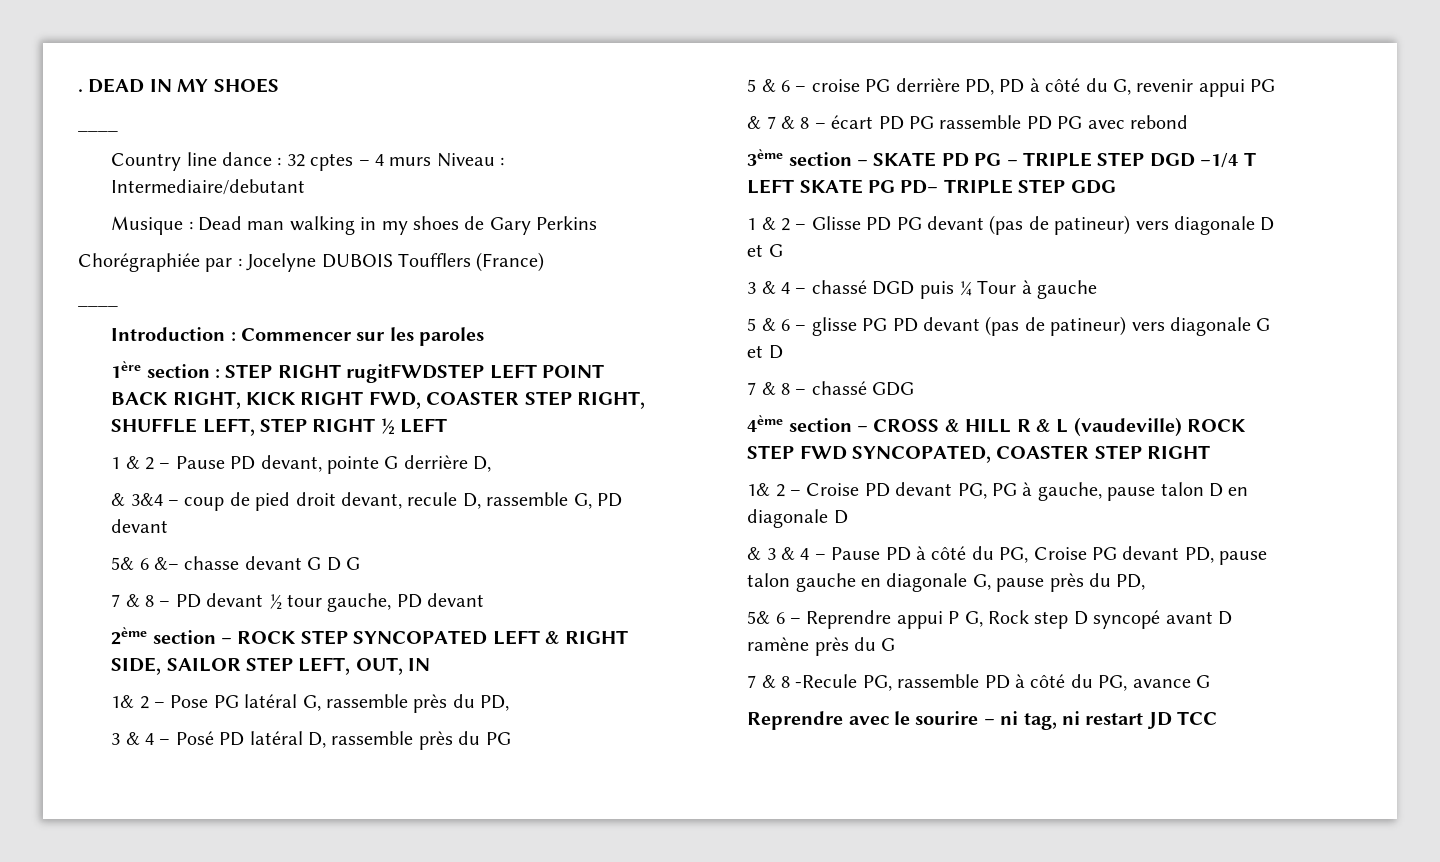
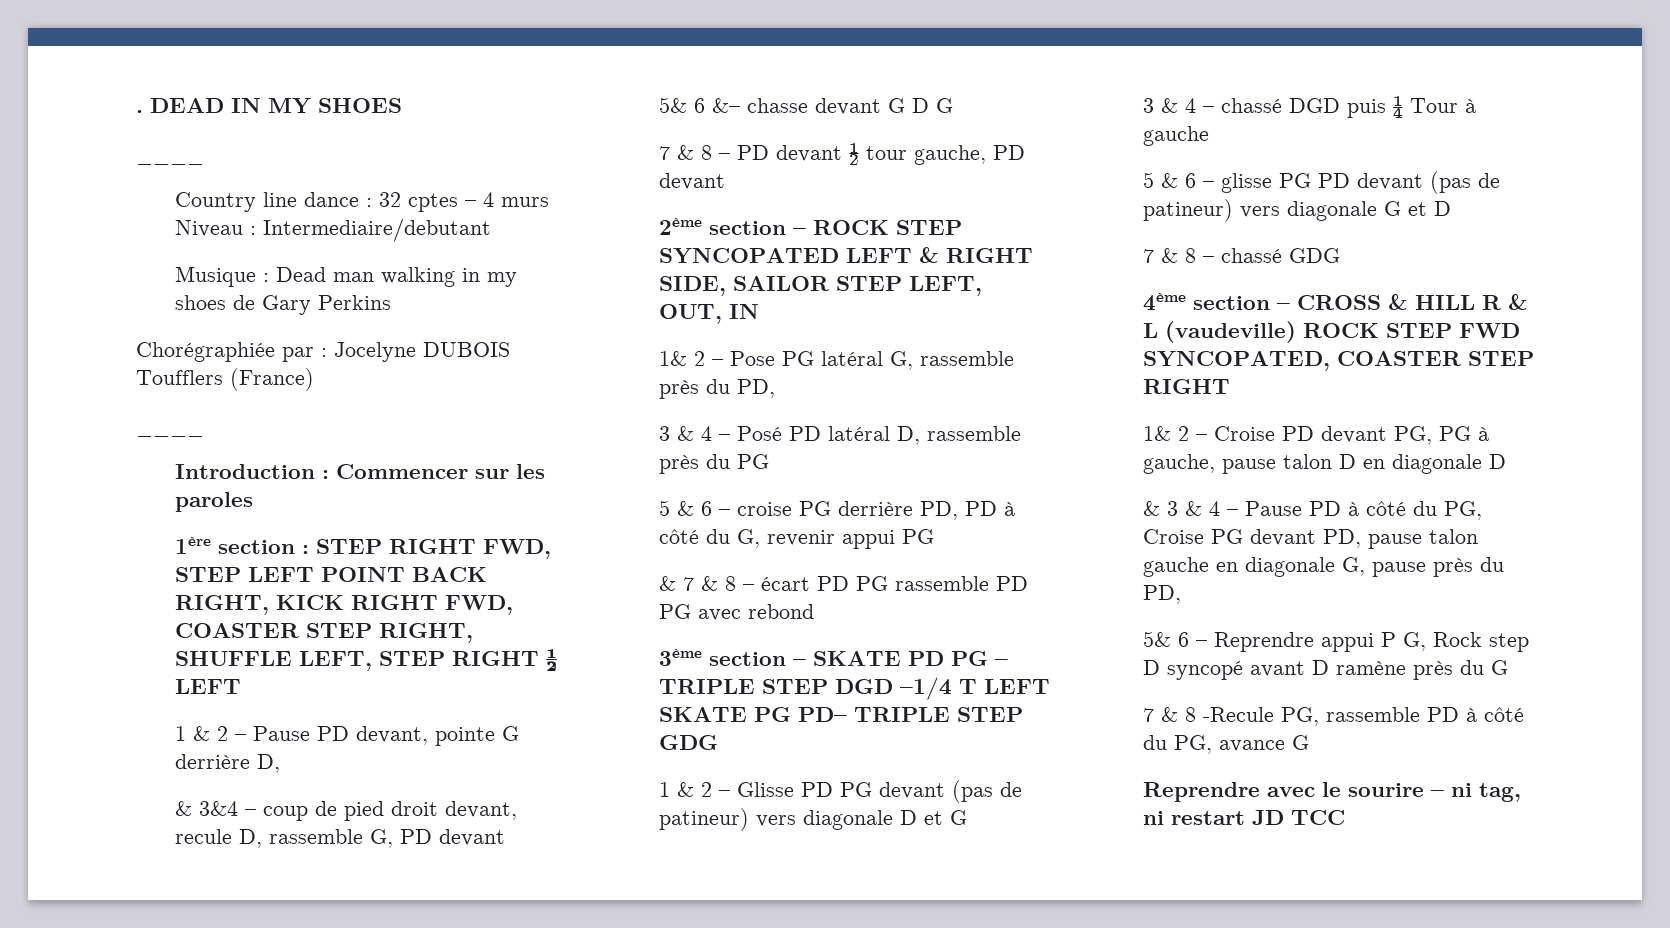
[346,364,485,383] rugitFWDSTEP -> [482,539,551,559] [174,567,241,582] FWD, STEP

